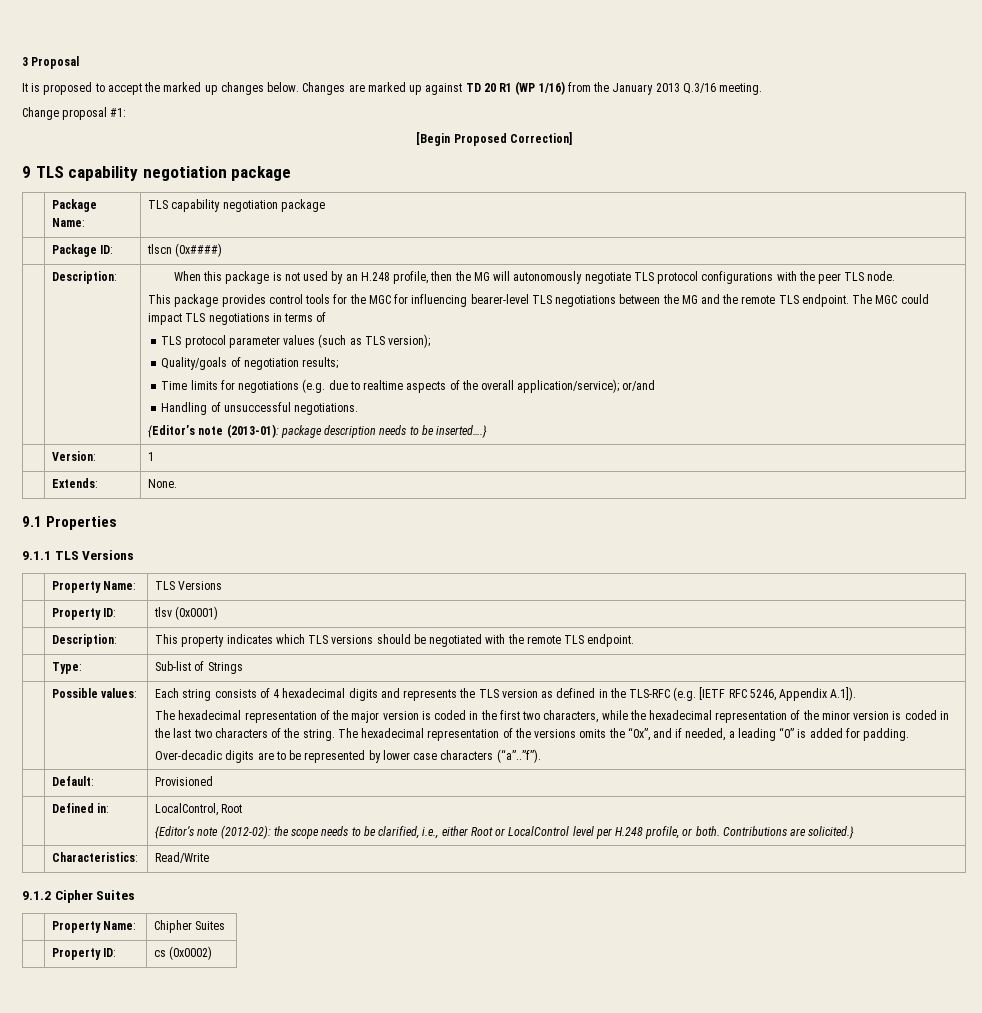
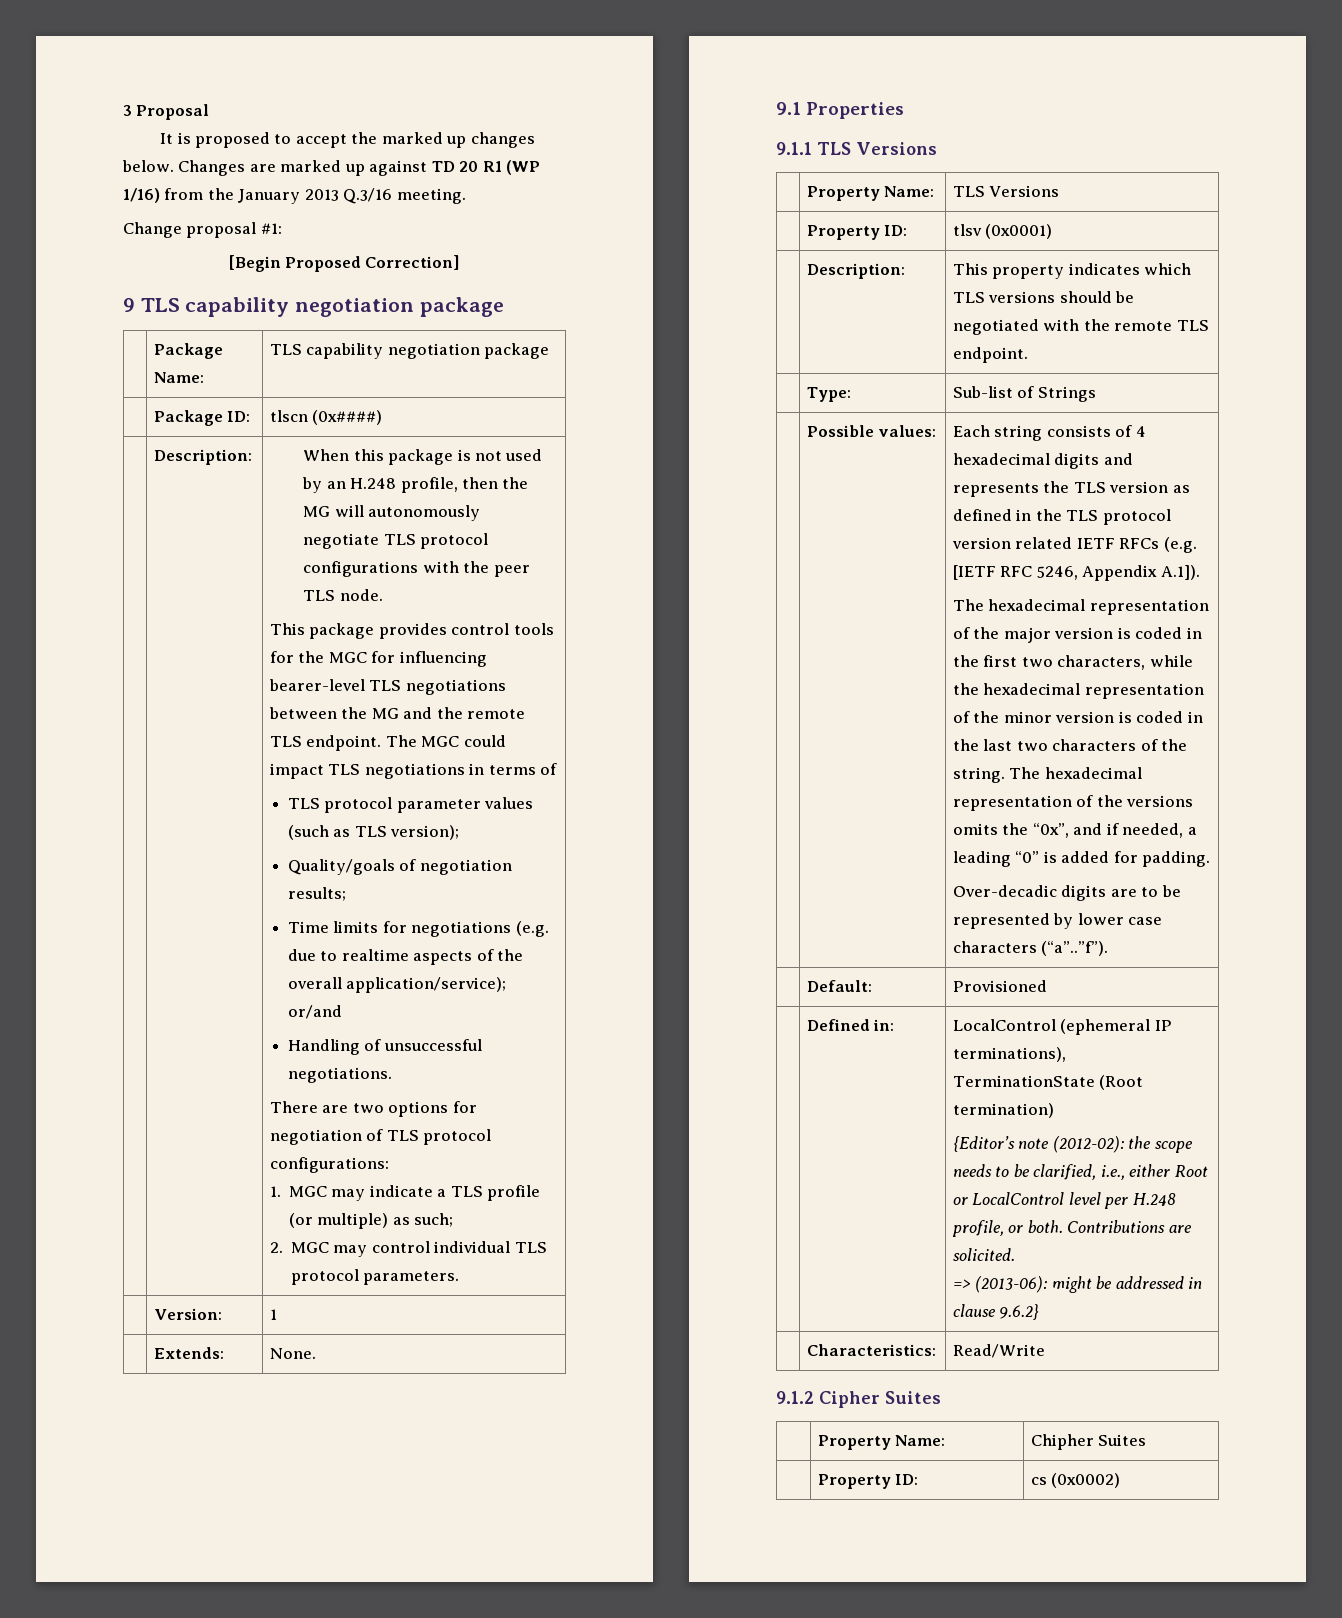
[148,424,488,438] {Editor’s note (2013-01): package description needs to be inserted….} -> [269,1101,477,1117] [269,1129,492,1145] [269,1157,389,1173] [269,1185,541,1201] [289,1213,454,1229] [269,1241,547,1257] [291,1269,460,1285] There are two options for negotiation of TLS protocol configurations: // 1. MGC may indicate a TLS profile (or multiple) as such; // 2. MGC may control individual TLS protocol parameters.
[629,689,671,698] TLS-RFC -> [1066,509,1171,525] [951,537,1160,549] TLS protocol version related IETF RFCs
[155,803,243,816] LocalControl, Root -> [952,1019,1172,1035] [952,1047,1066,1062] [952,1075,1144,1090] [952,1103,1054,1118] LocalControl (ephemeral IP terminations), TerminationState (Root termination)
[808,826,855,839] solicited.} -> [952,1248,1015,1261] [952,1276,1203,1293] [952,1304,1040,1320] solicited. // => (2013-06): might be addressed in clause 9.6.2}

